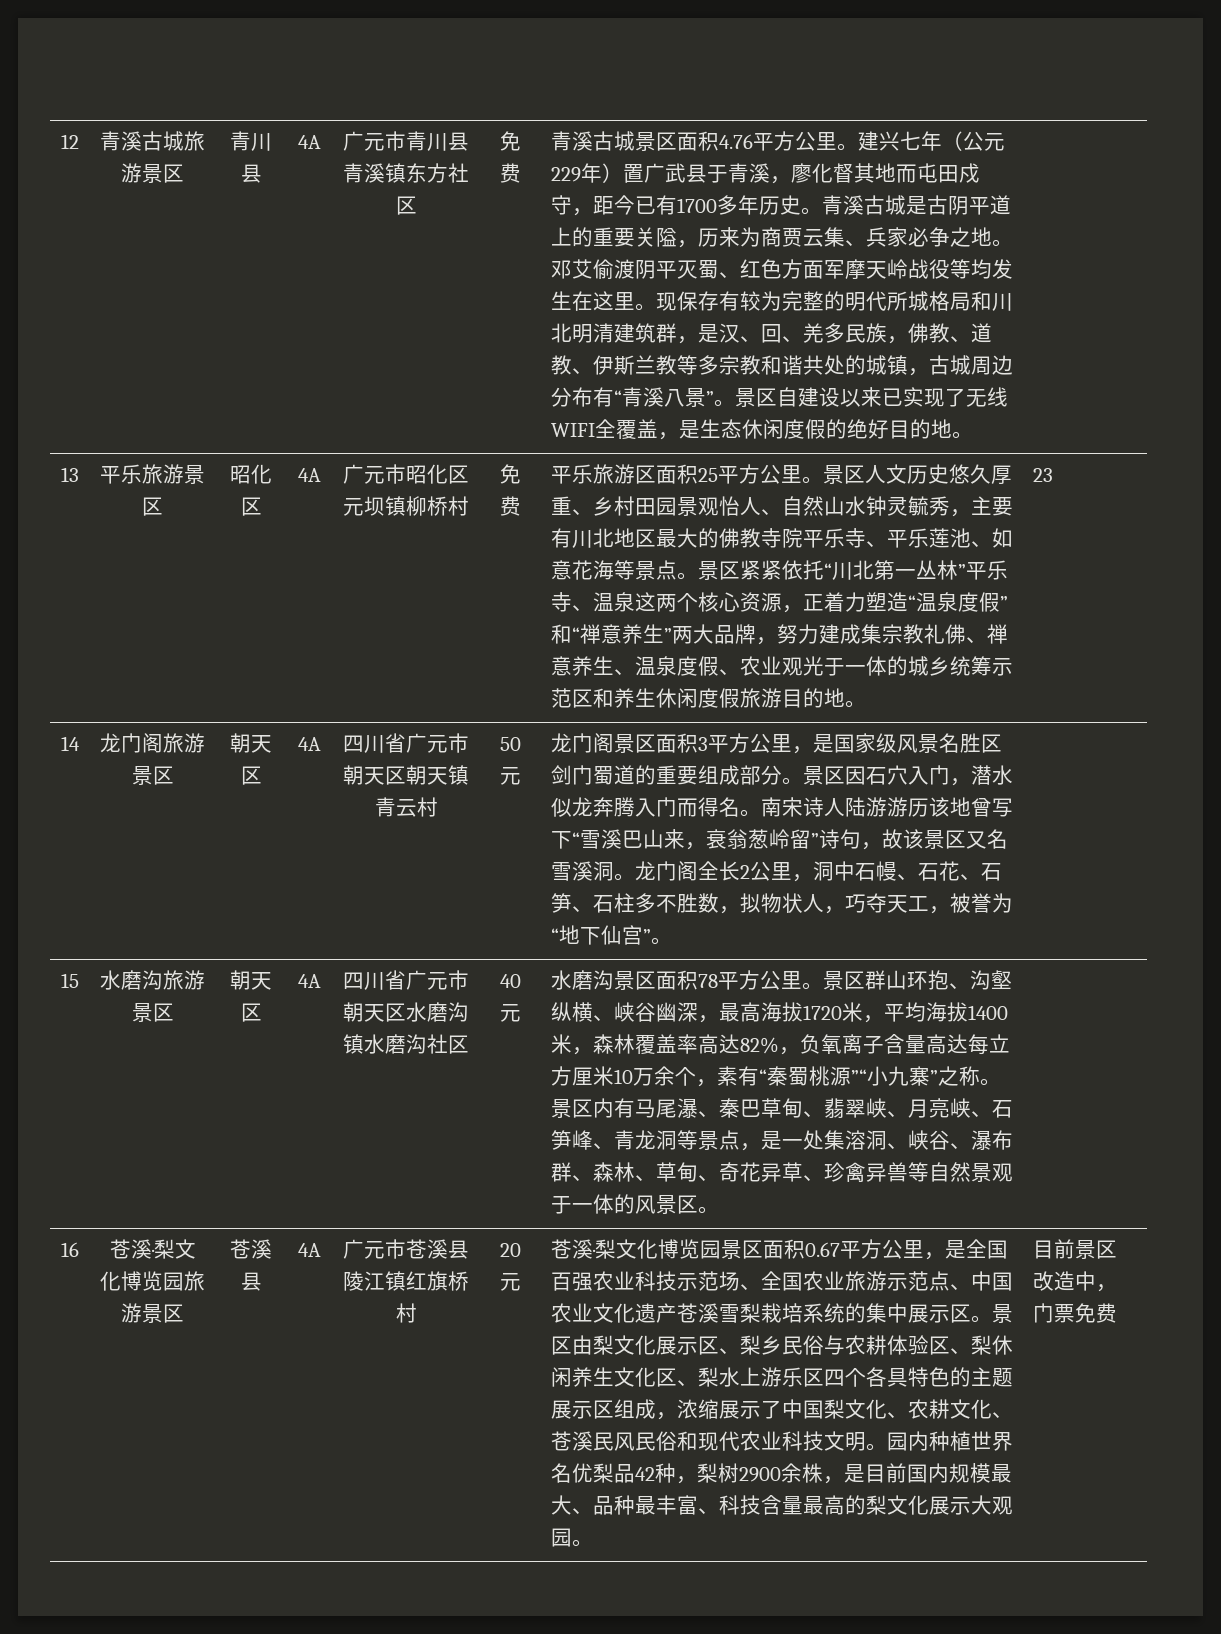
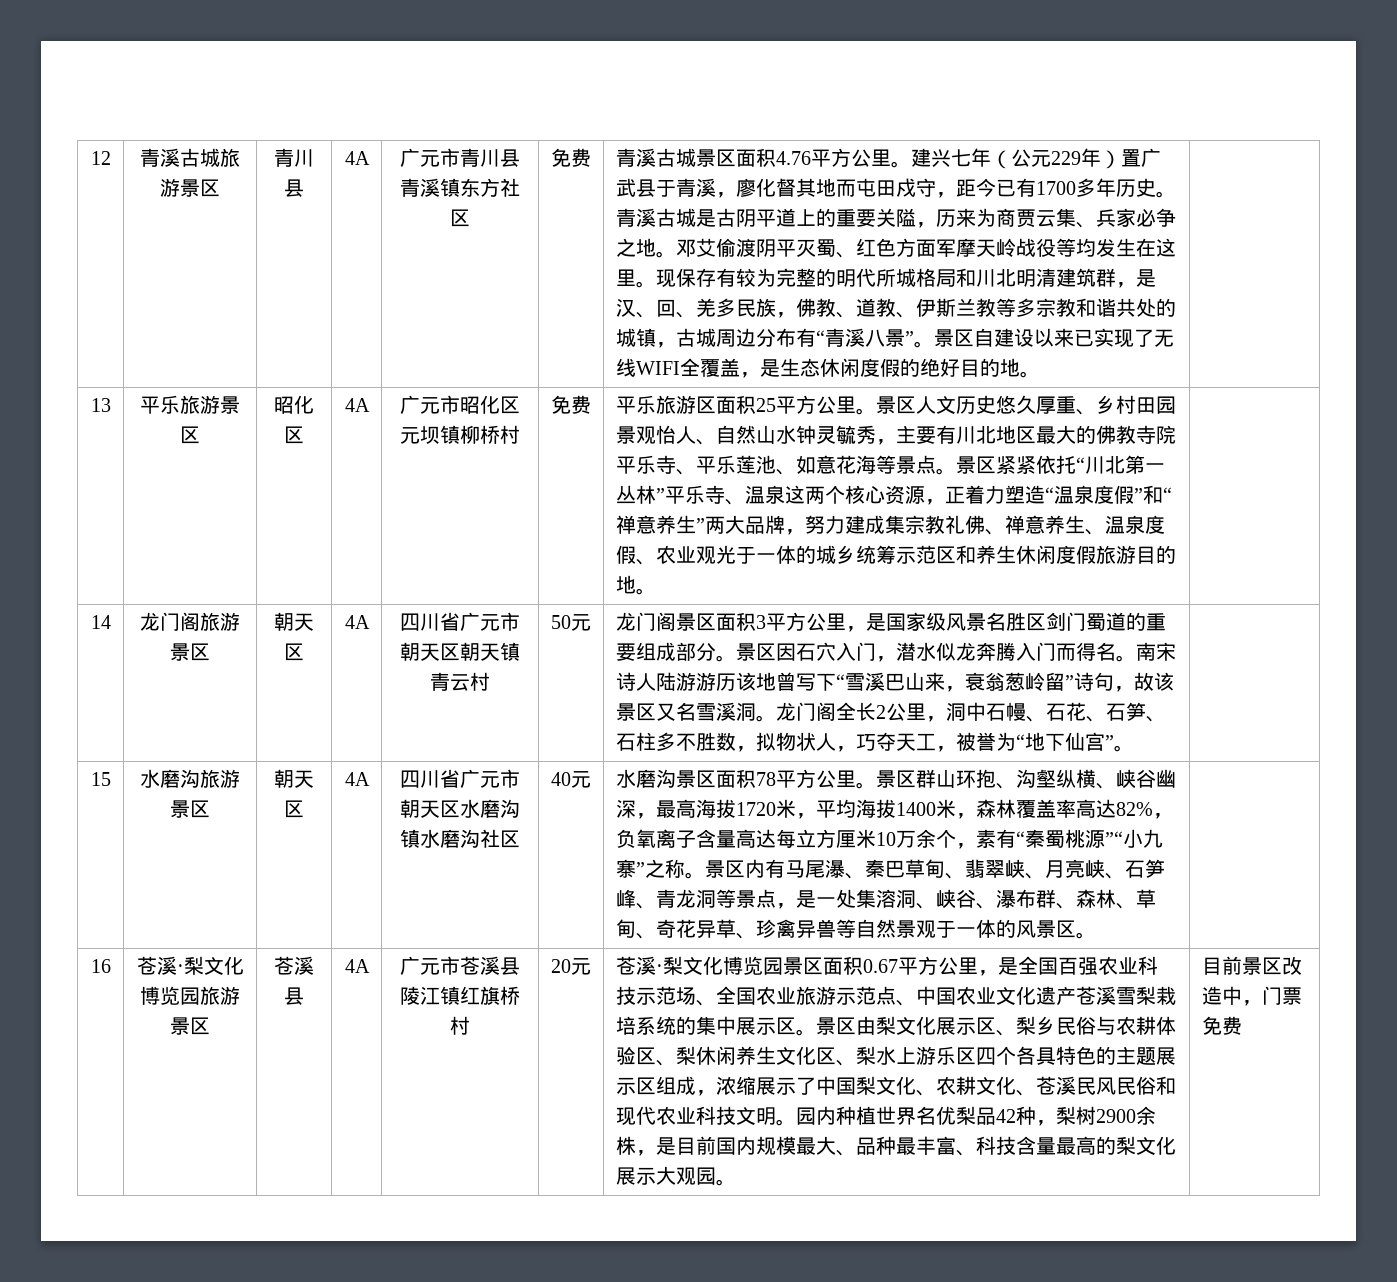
[1032,468,1053,482] 23 -> (656, 591) none

